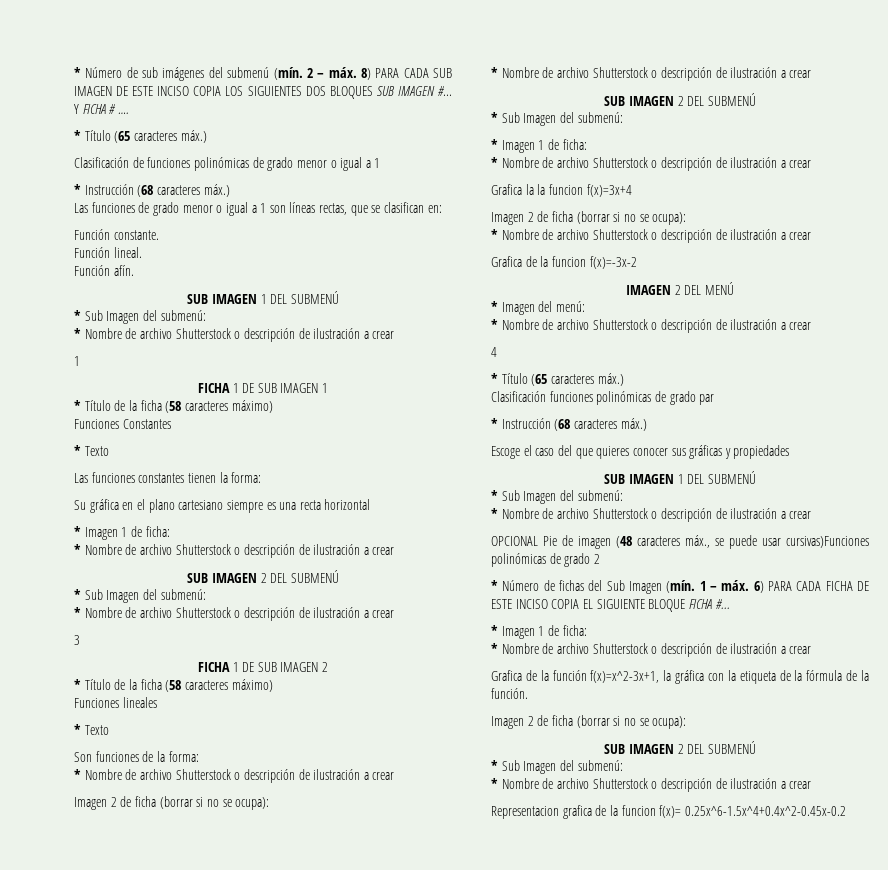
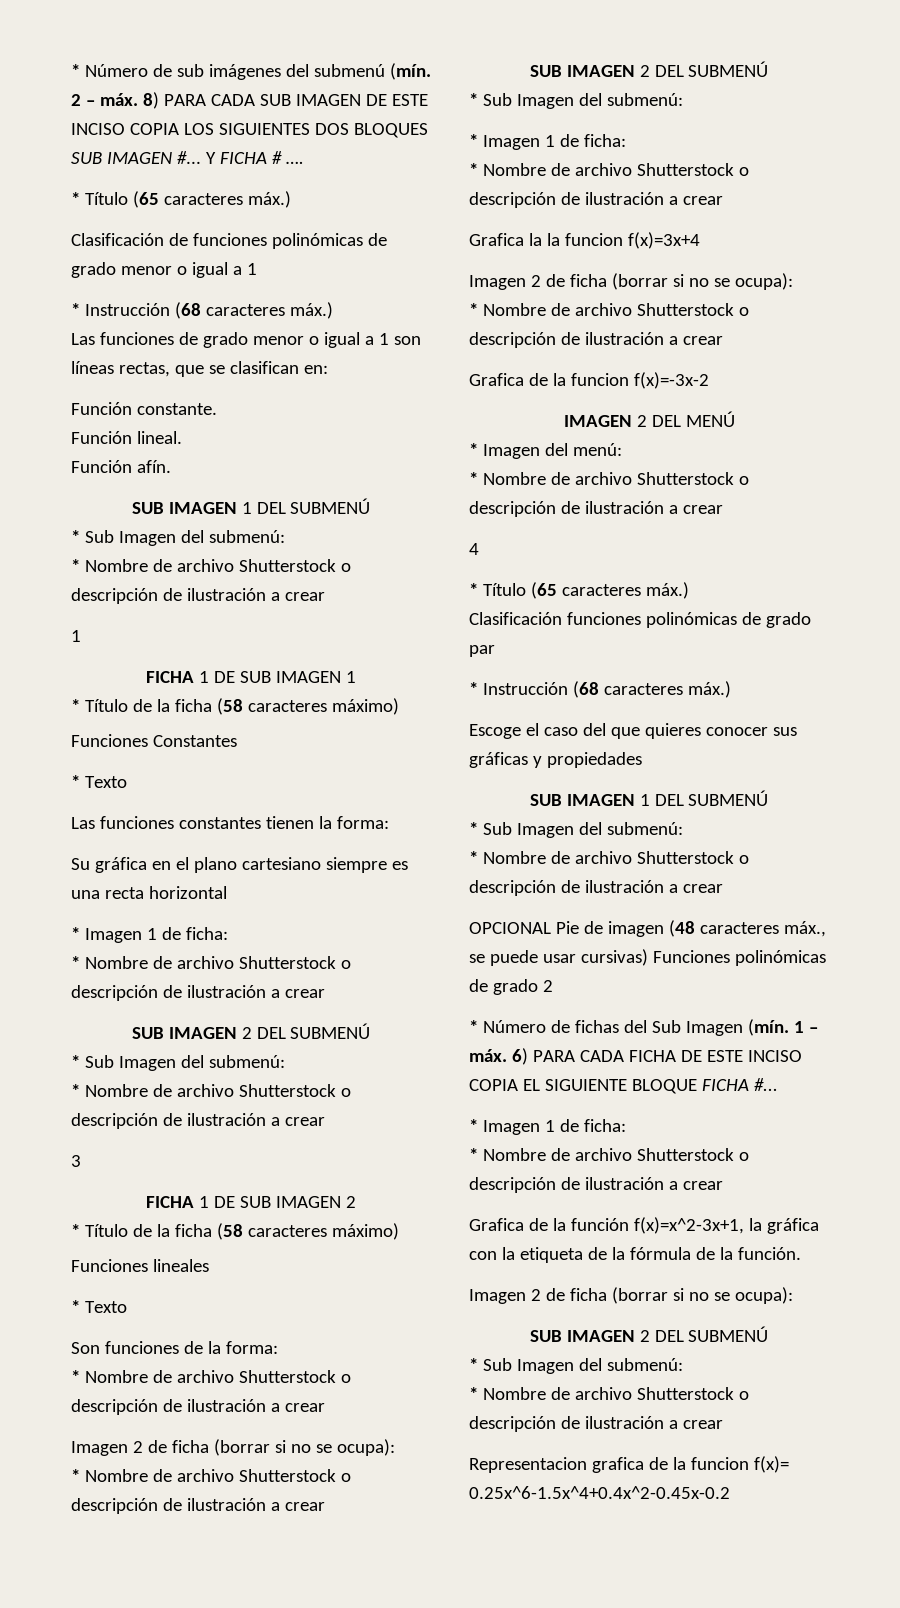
[786,536,869,548] cursivas)Funciones -> [580,949,730,966] cursivas) Funciones

